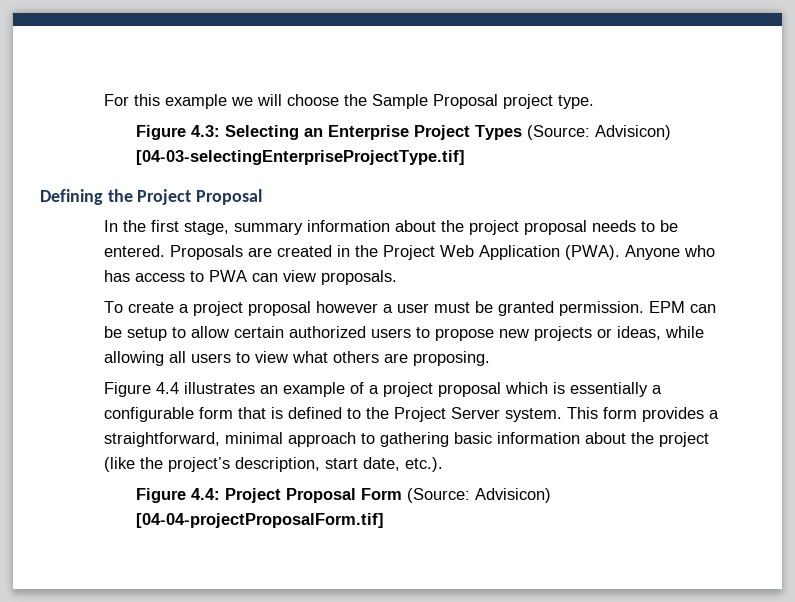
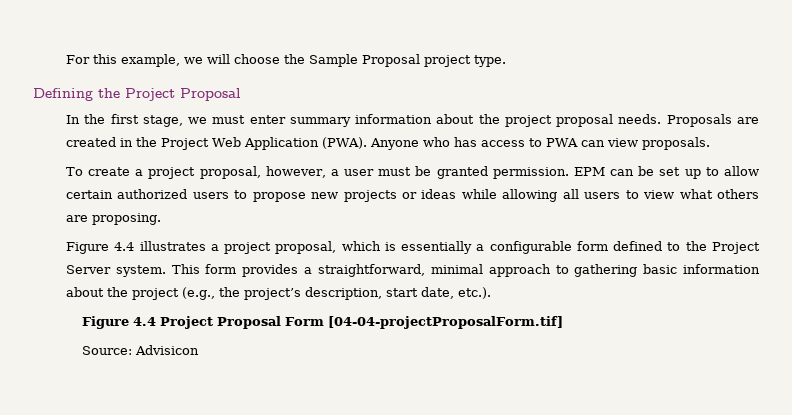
[164,94,227,109] example -> [120,54,180,67] example,
[135,125,671,140] [135,150,465,165] // Figure 4.3: Selecting an Enterprise Project Types (Source: Advisicon) [04-03-selectingEnterpriseProjectType.tif] -> (506, 61) none
(229, 228) none -> [188,115,286,124] we must enter
[591,220,678,232] [103,245,165,257] needs to be entered. -> [618,114,662,124] needs.
[247,301,378,316] proposal however -> [199,166,326,179] proposal, however,
[126,327,167,341] setup -> [659,167,701,179] set up
[616,326,661,340] ideas, -> [421,189,457,199] ideas
[259,382,501,397] an example of a project proposal -> [210,241,337,254] a project proposal,
[237,407,283,419] that is -> (608, 246) none
[103,457,135,472] (like -> [181,287,215,300] (e.g.,
[190,488,220,500] 4.4: -> [133,317,157,326] 4.4
[406,488,551,503] (Source: Advisicon) -> (325, 321) none
(384, 520) none -> [82,345,200,355] // Source: Advisicon

